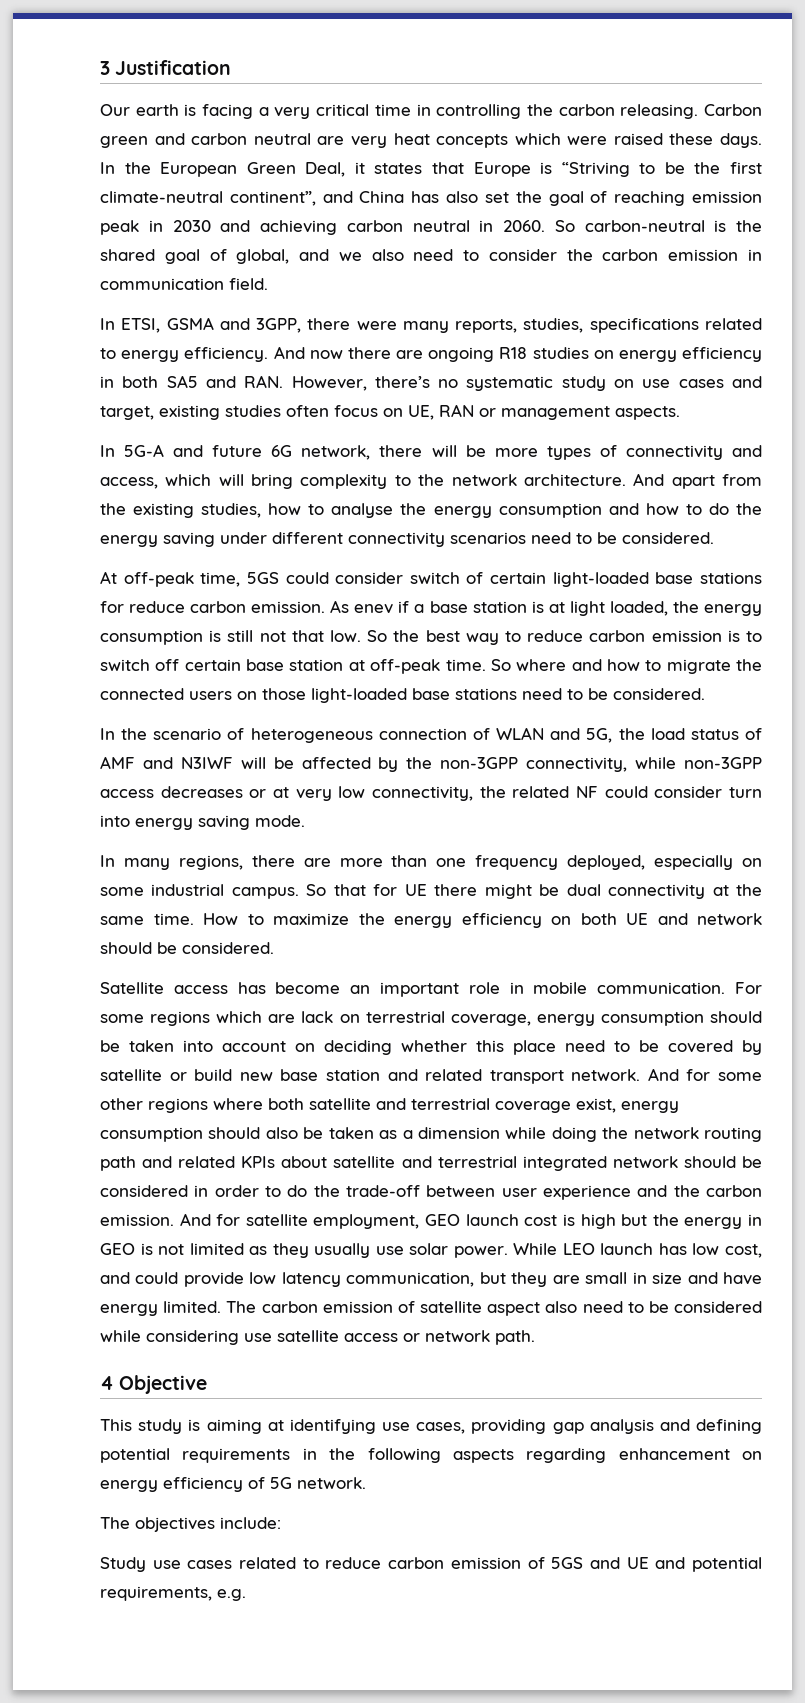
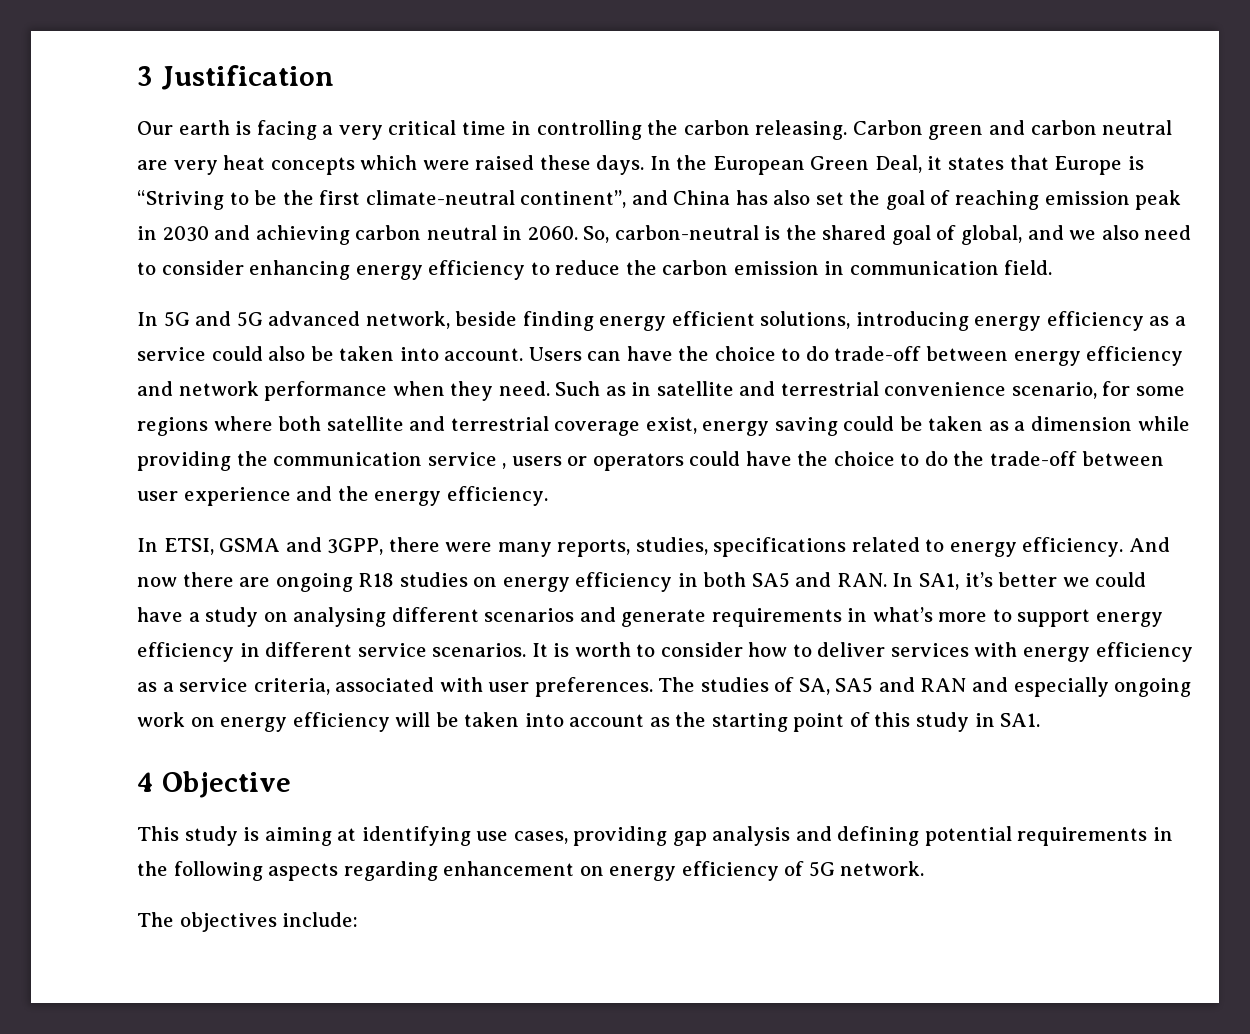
[554,220,575,232] So -> [583,226,610,243] So,
(557, 255) none -> [249,260,621,280] enhancing energy efficiency to reduce
(268, 284) none -> [137,311,1187,331] [137,346,1184,366] [137,381,1186,401] [137,416,1190,436] [137,451,1164,471] [137,486,548,506] // In 5G and 5G advanced network, beside finding energy efficient solutions, introducing energy efficiency as a service could also be taken into account. Users can have the choice to do trade-off between energy efficiency and network performance when they need. Such as in satellite and terrestrial convenience scenario, for some regions where both satellite and terrestrial coverage exist, energy saving could be taken as a dimension while providing the communication service , users or operators could have the choice to do the trade-off between user experience and the energy efficiency.
[291,376,762,391] [100,404,680,420] [100,444,763,460] [100,473,763,489] [100,503,763,518] [100,532,714,547] [100,571,762,587] [100,600,762,616] [100,630,762,645] [100,659,762,674] [100,688,705,703] [100,727,762,743] [100,756,762,772] [100,786,762,801] [100,815,305,830] [100,855,762,870] [100,884,762,899] [100,913,762,928] [100,942,274,954] [100,982,762,997] [100,1011,763,1026] [100,1040,762,1055] [100,1068,763,1084] [100,1098,679,1113] [100,1127,762,1142] [100,1156,762,1171] [100,1185,763,1200] [100,1213,763,1229] [100,1243,762,1258] [100,1272,762,1287] [100,1301,762,1316] [100,1330,535,1345] However, there’s no systematic study on use cases and target, existing studies often focus on UE, RAN or management aspects. // In 5G-A and future 6G network, there will be more types of connectivity and access, which will bring complexity to the network architecture. And apart from the existing studies, how to analyse the energy consumption and how to do the energy saving under different connectivity scenarios need to be considered. // At off-peak time, 5GS could consider switch of certain light-loaded base stations for reduce carbon emission. As enev if a base station is at light loaded, the energy consumption is still not that low. So the best way to reduce carbon emission is to switch off certain base station at off-peak time. So where and how to migrate the connected users on those light-loaded base stations need to be considered. // In the scenario of heterogeneous connection of WLAN and 5G, the load status of AMF and N3IWF will be affected by the non-3GPP connectivity, while non-3GPP access decreases or at very low connectivity, the related NF could consider turn into energy saving mode. // In many regions, there are more than one frequency deployed, especially on some industrial campus. So that for UE there might be dual connectivity at the same time. How to maximize the energy efficiency on both UE and network should be considered. // Satellite access has become an important role in mobile communication. For some regions which are lack on terrestrial coverage, energy consumption should be taken into account on deciding whether this place need to be covered by satellite or build new base station and related transport network. And for some other regions where both satellite and terrestrial coverage exist, energy consumption should also be taken as a dimension while doing the network routing path and related KPIs about satellite and terrestrial integrated network should be considered in order to do the trade-off between user experience and the carbon emission. And for satellite employment, GEO launch cost is high but the energy in GEO is not limited as they usually use solar power. While LEO launch has low cost, and could provide low latency communication, but they are small in size and have energy limited. The carbon emission of satellite aspect also need to be considered while considering use satellite access or network path. -> [892,572,1147,590] [137,607,1164,627] [137,642,1193,662] [137,677,1192,697] [137,712,1041,732] In SA1, it’s better we could have a study on analysing different scenarios and generate requirements in what’s more to support energy efficiency in different service scenarios. It is worth to consider how to deliver services with energy efficiency as a service criteria, associated with user preferences. The studies of SA, SA5 and RAN and especially ongoing work on energy efficiency will be taken into account as the starting point of this study in SA1.
[100,1557,763,1572] [100,1586,246,1601] // Study use cases related to reduce carbon emission of 5GS and UE and potential requirements, e.g. -> (359, 919) none

